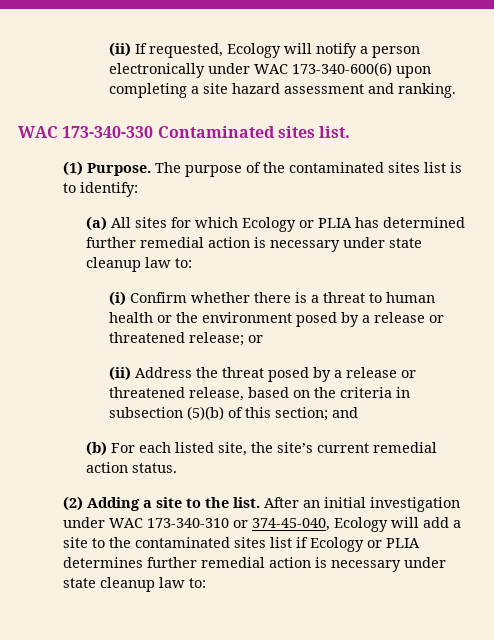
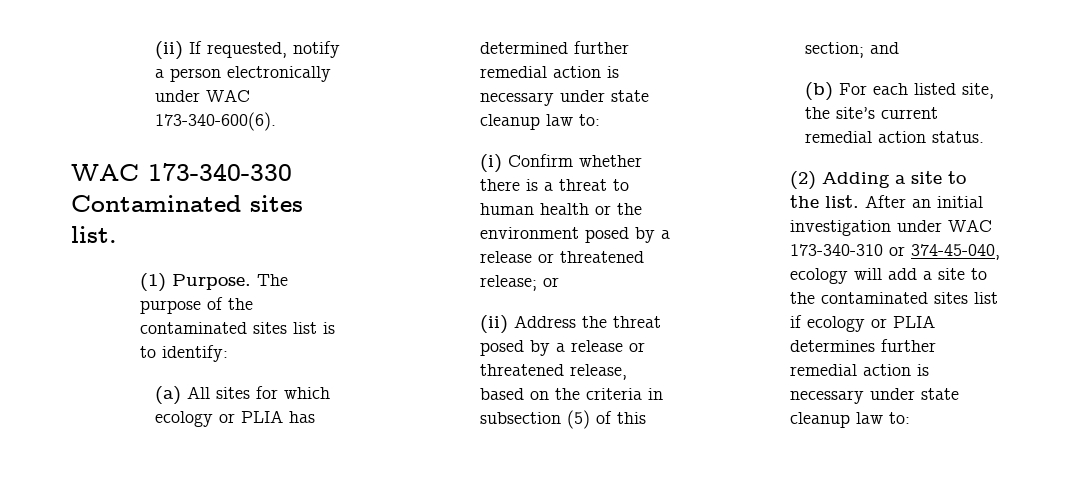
[226,43,312,58] Ecology will -> (287, 50) none
[291,62,431,78] [108,83,456,98] 173-340-600(6) upon completing a site hazard assessment and ranking. -> [154,112,276,131] 173-340-600(6).
[242,217,297,232] Ecology -> [154,411,213,427] ecology
[186,406,224,420] (5)(b) -> [566,410,590,429] (5)
[334,517,389,532] Ecology -> [789,268,848,284] ecology
[310,537,365,552] Ecology -> [806,316,865,332] ecology

